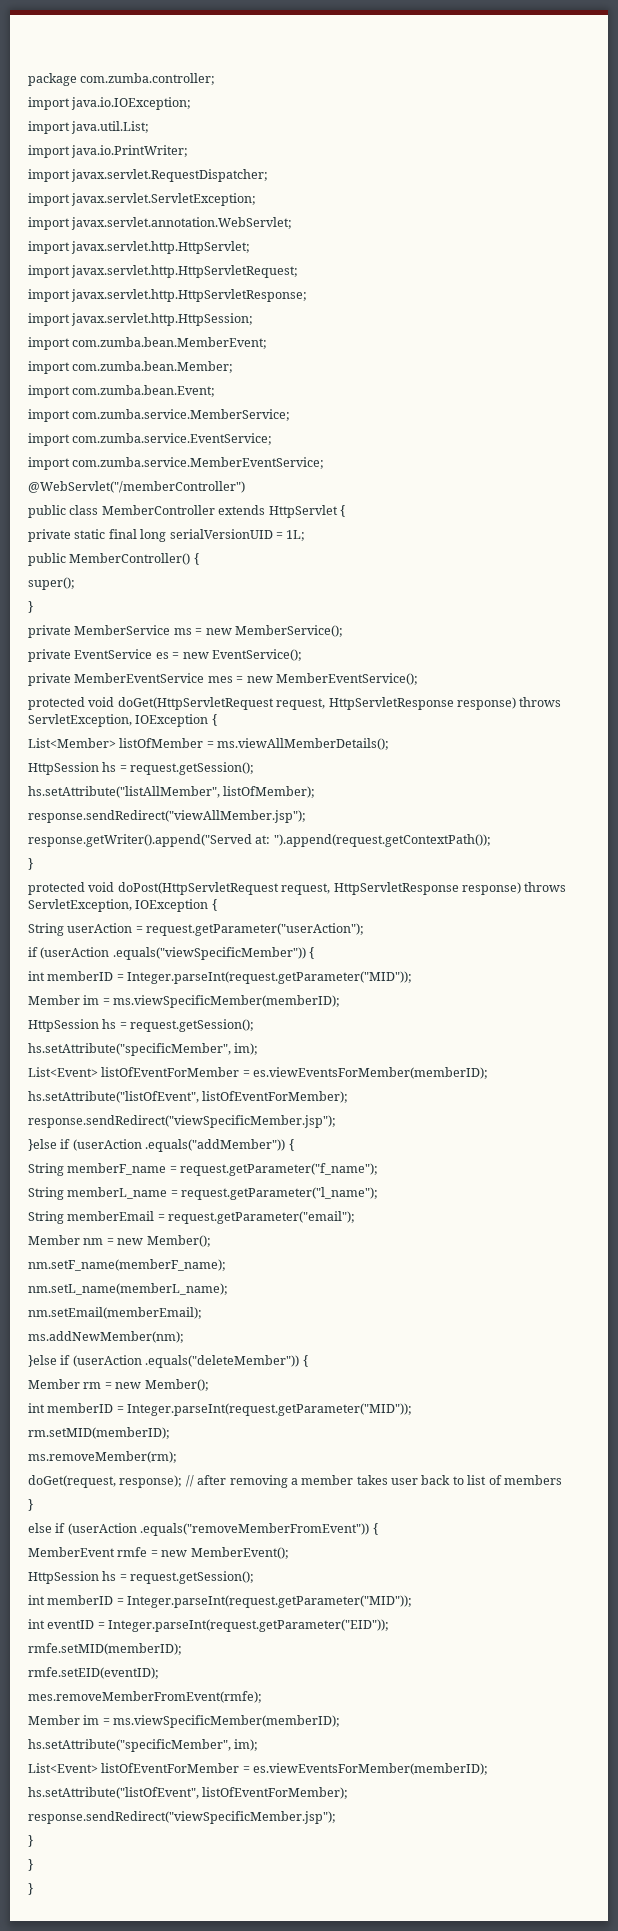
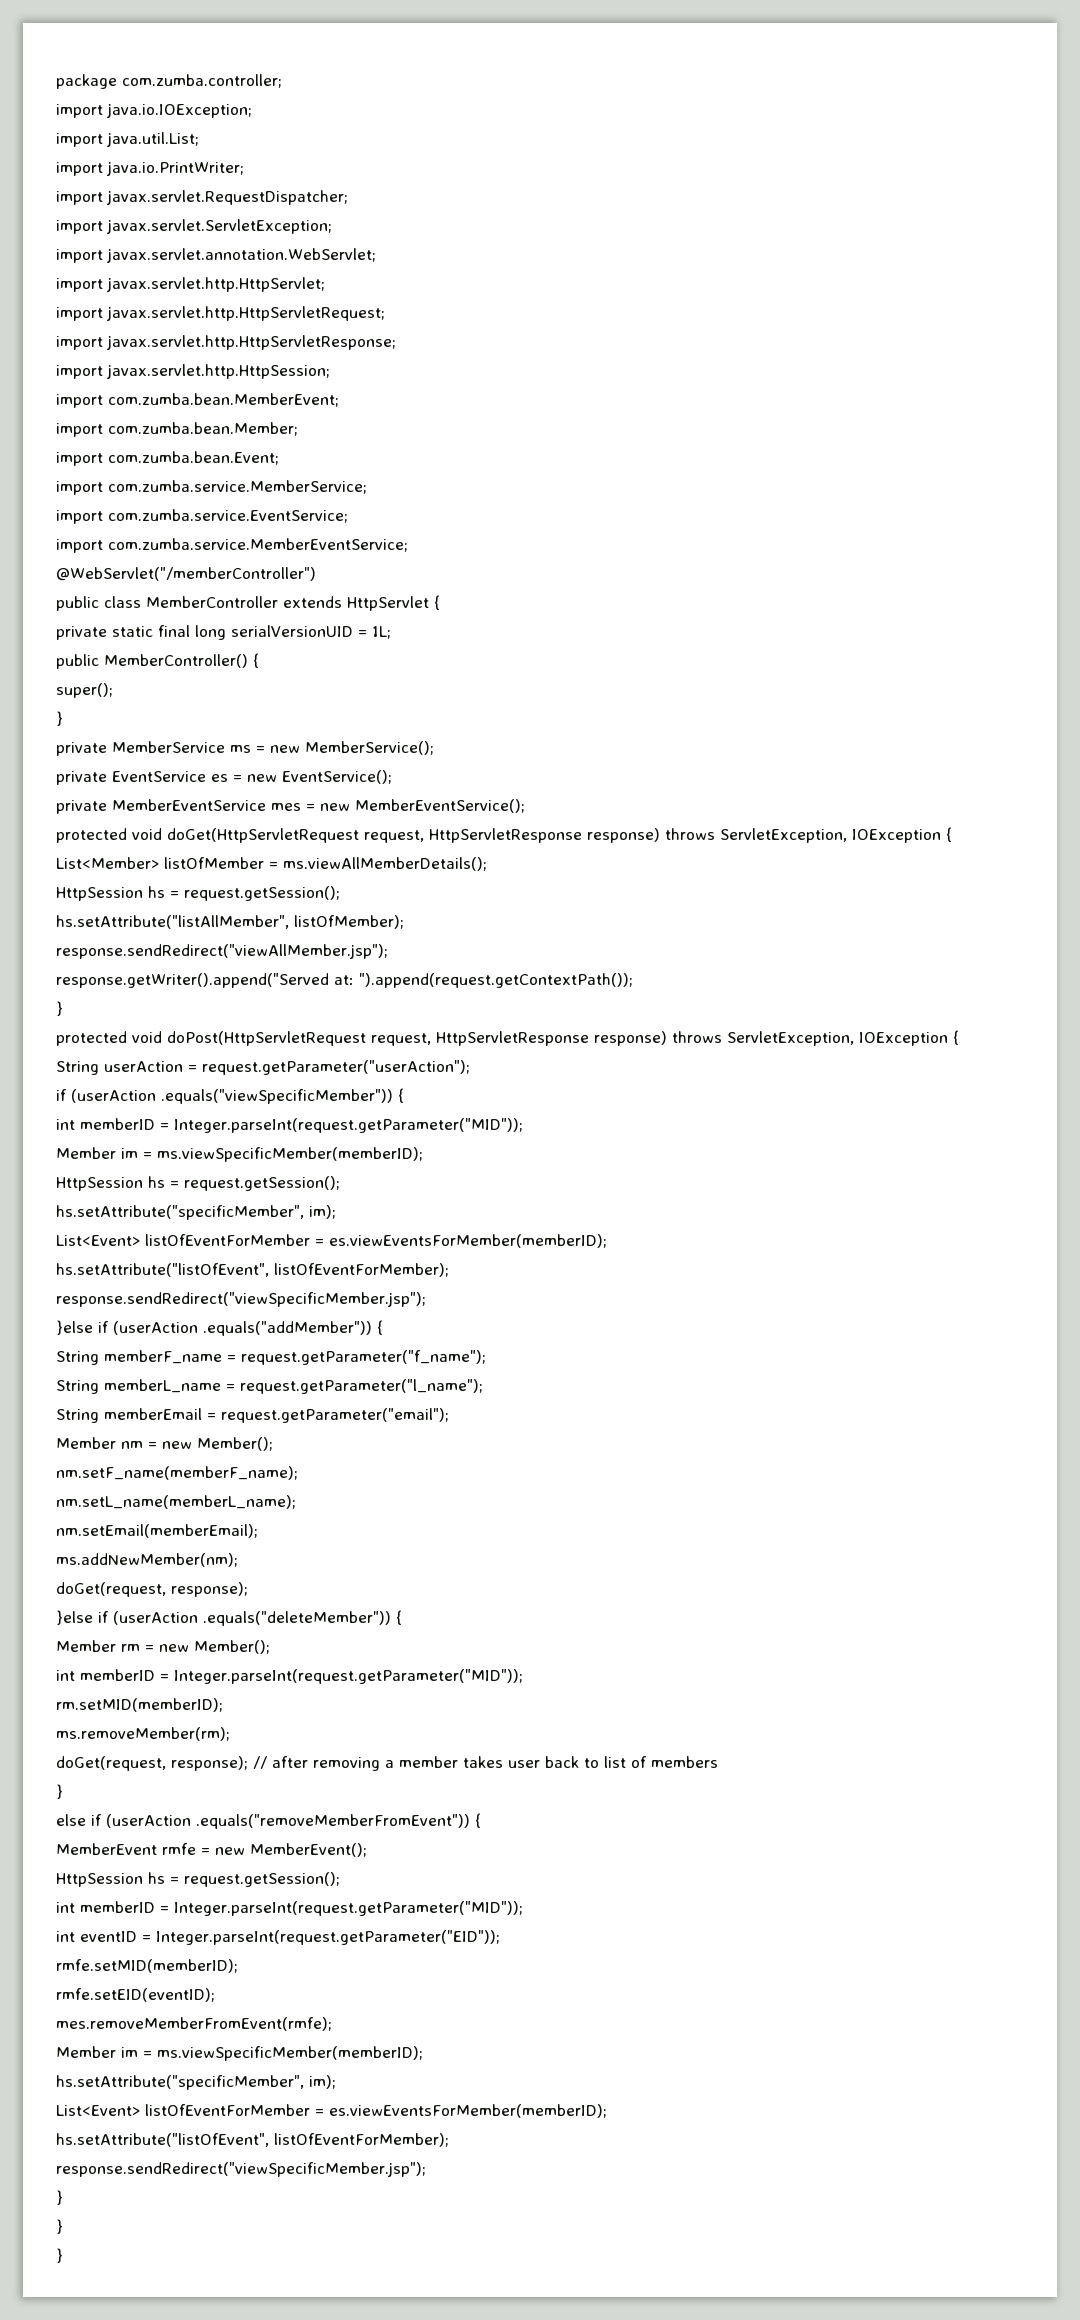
(184, 1337) none -> [56,1582,248,1597] // doGet(request, response);

